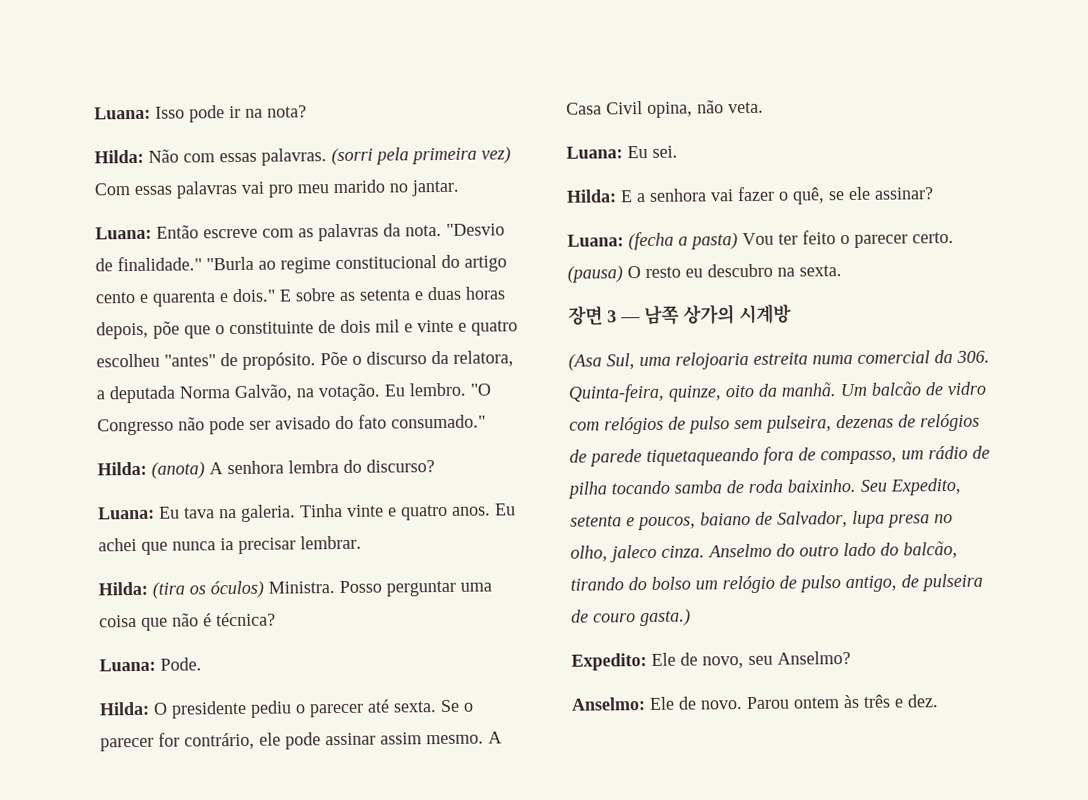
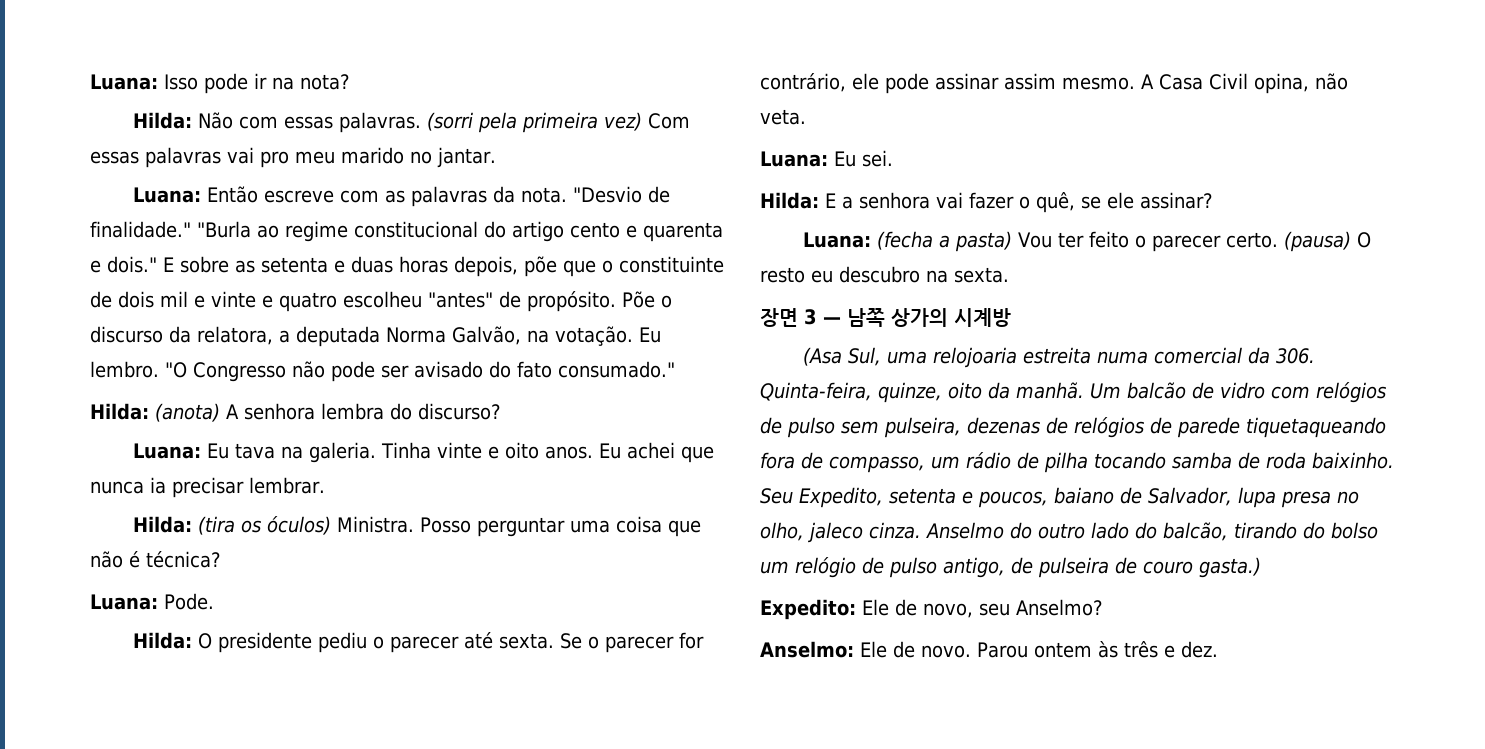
[401,504,448,521] quatro -> [504,442,539,459] oito

